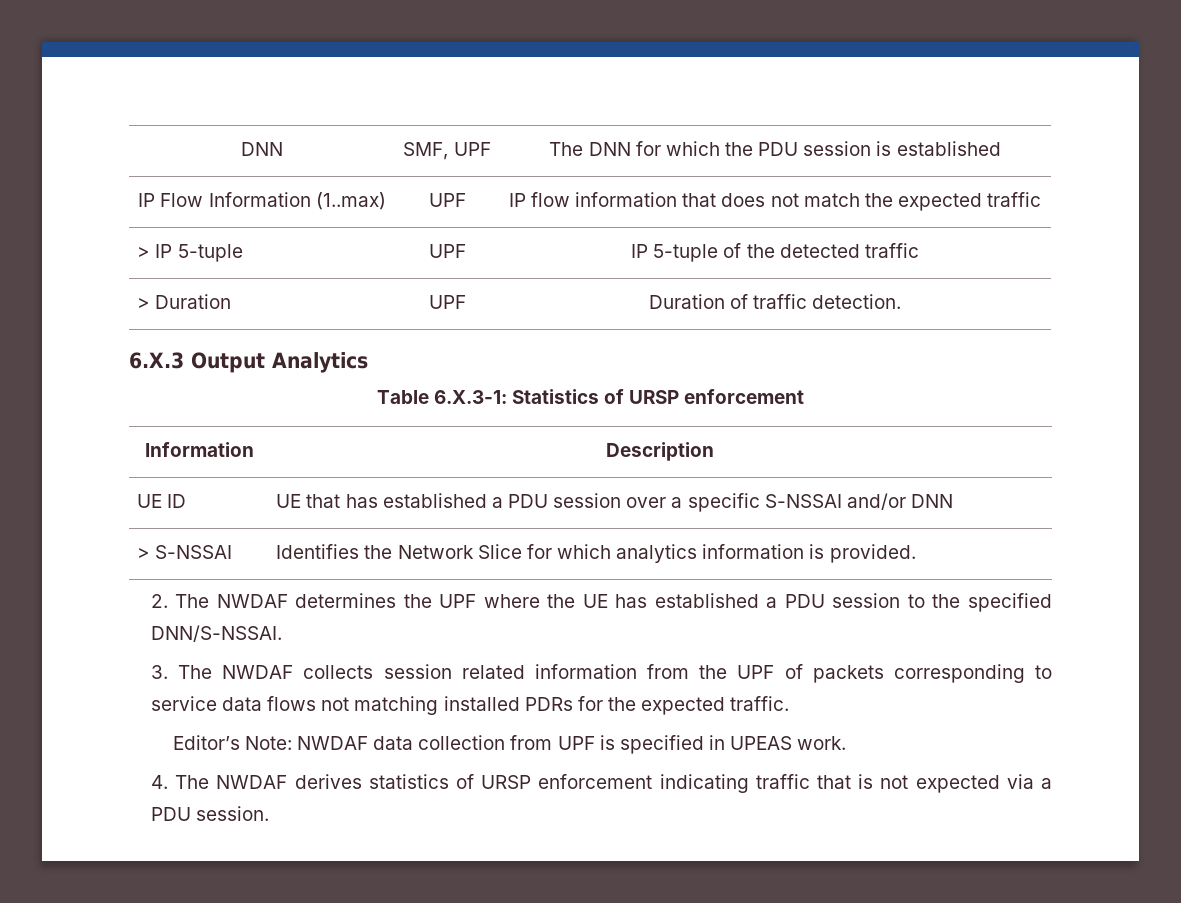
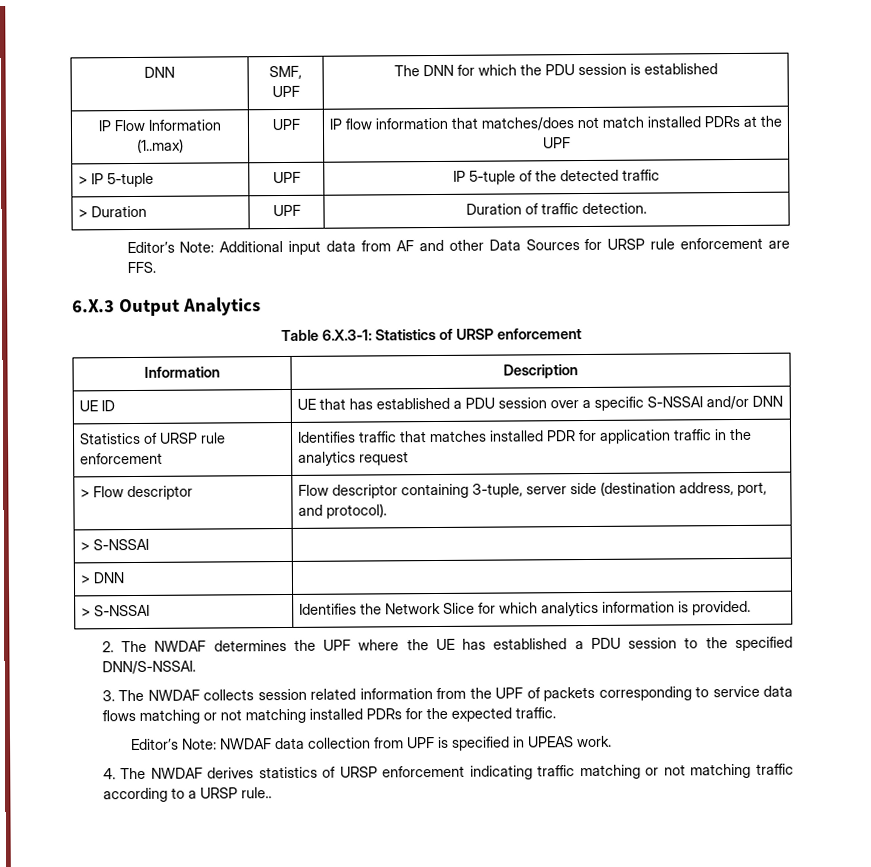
[721,193,766,207] does -> [481,117,574,131] matches/does
[864,192,1042,211] the expected traffic -> [647,115,782,128] [542,137,571,149] installed PDRs at the UPF
(902, 301) none -> [126,237,791,255] [126,261,156,274] // Editor’s Note: Additional input data from AF and other Data Sources for URSP rule enforcement are FFS.
(953, 501) none -> [78,432,226,445] [79,452,163,465] [296,428,752,444] [297,451,409,466] [79,485,193,501] [297,481,767,499] [297,503,387,519] [79,538,149,551] [79,572,124,584] // Statistics of URSP rule enforcement | Identifies traffic that matches installed PDR for application traffic in the analytics request // > Flow descriptor | Flow descriptor containing 3-tuple, server side (destination address, port, and protocol). // > S-NSSAI | // > DNN |
(317, 703) none -> [138,709,217,724] matching or
[816,774,1052,793] [150,806,270,821] that is not expected via a PDU session. -> [579,763,794,780] [102,787,272,803] matching or not matching traffic according to a URSP rule..

